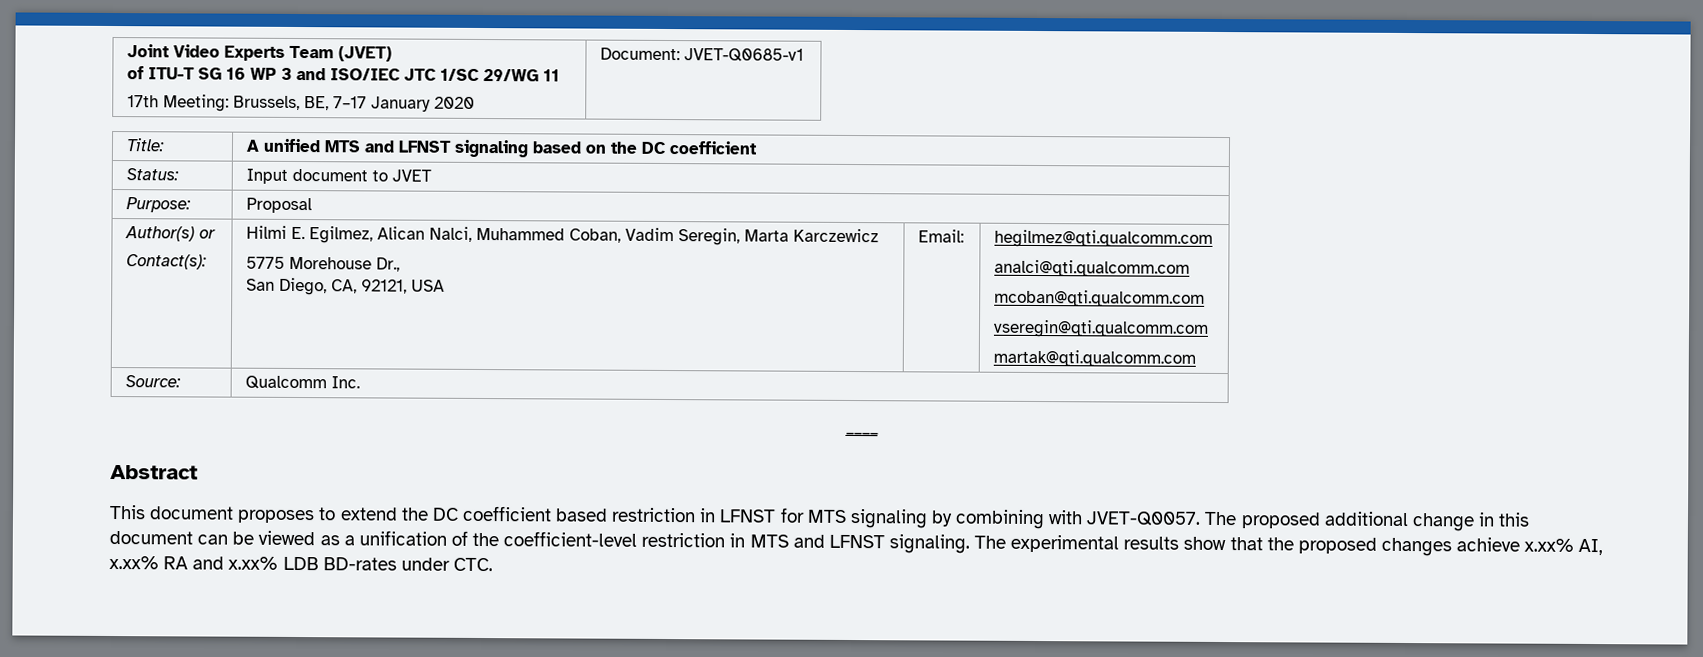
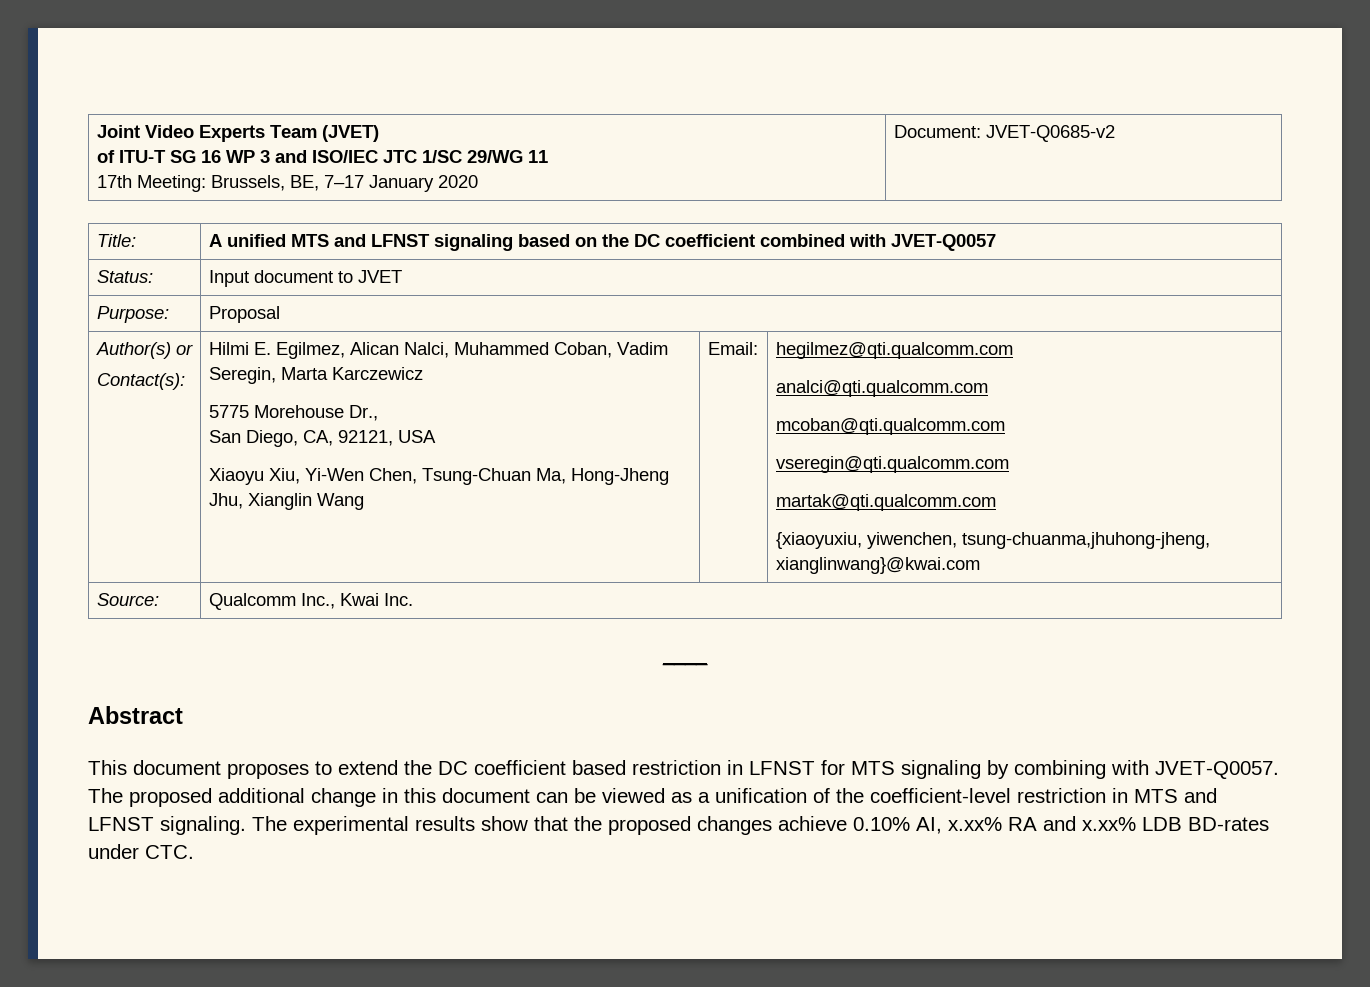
[684,48,805,62] JVET-Q0685-v1 -> [985,125,1115,142] JVET-Q0685-v2
(759, 148) none -> [759,234,996,251] combined with JVET-Q0057
(446, 285) none -> [208,468,669,485] [208,493,364,510] // Xiaoyu Xiu, Yi-Wen Chen, Tsung-Chuan Ma, Hong-Jheng Jhu, Xianglin Wang
(1197, 358) none -> [775,532,1210,549] [775,557,980,574] // {xiaoyuxiu, yiwenchen, tsung-chuanma,jhuhong-jheng, xianglinwang}@kwai.com
(328, 382) none -> [300,593,379,609] Inc., Kwai
[1524,538,1575,552] x.xx% -> [853,817,910,831] 0.10%

